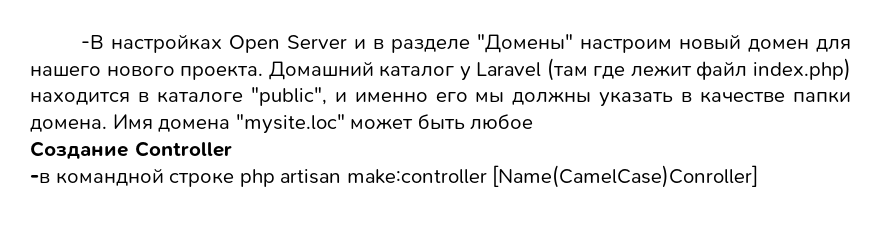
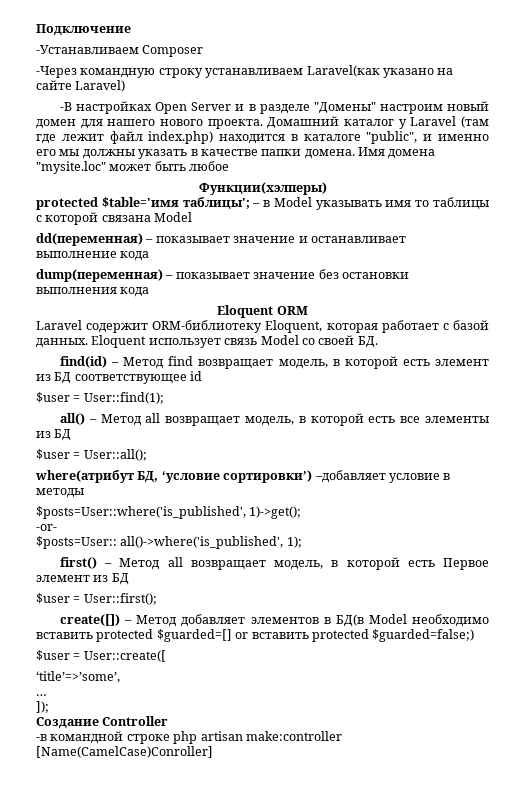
(81, 42) none -> [36,24,131,36] [36,45,204,57] [36,65,454,78] [36,80,126,92] Подключение // -Устанавливаем Composer // -Через командную строку устанавливаем Laravel(как указано на сайте Laravel) //
(534, 122) none -> [198,182,327,195] [36,197,489,210] [36,212,193,225] [36,233,406,246] [36,251,150,261] [36,269,409,282] [36,287,150,297] [217,305,308,318] [36,320,490,333] [36,335,378,348] [60,356,490,369] [36,371,203,384] [36,392,164,404] [60,413,490,426] [36,429,72,441] [36,449,147,461] [35,470,451,483] [36,488,84,498] [36,506,302,519] [36,524,57,531] [36,536,302,549] [60,557,489,570] [36,573,129,585] [36,593,157,605] [60,614,489,627] [36,629,475,642] [36,650,166,662] [36,671,120,683] [36,694,47,696] [36,701,49,713] // Функции(хэлперы) // protected $table='имя таблицы'; – в Model указывать имя то таблицы с которой связана Model // dd(переменная) – показывает значение и останавливает выполнение кода // dump(переменная) – показывает значение без остановки выполнения кода // Eloquent ORM // Laravel содержит ORM-библиотеку Eloquent, которая работает с базой данных. Eloquent использует связь Model со своей БД. // find(id) – Метод find возвращает модель, в которой есть элемент из БД соответствующее id // $user = User::find(1); // all() – Метод all возвращает модель, в которой есть все элементы из БД // $user = User::all(); // where(атрибут БД, ‘условие сортировки’) –добавляет условие в методы // $posts=User::where('is_published', 1)->get(); // -or- // $posts=User:: all()->where('is_published', 1); // first() – Метод all возвращает модель, в которой есть Первое элемент из БД // $user = User::first(); // create([]) – Метод добавляет элементов в БД(в Model необходимо вставить protected $guarded=[] or вставить protected $guarded=false;) // $user = User::create([ // ‘title’=>’some’, // … // ]);

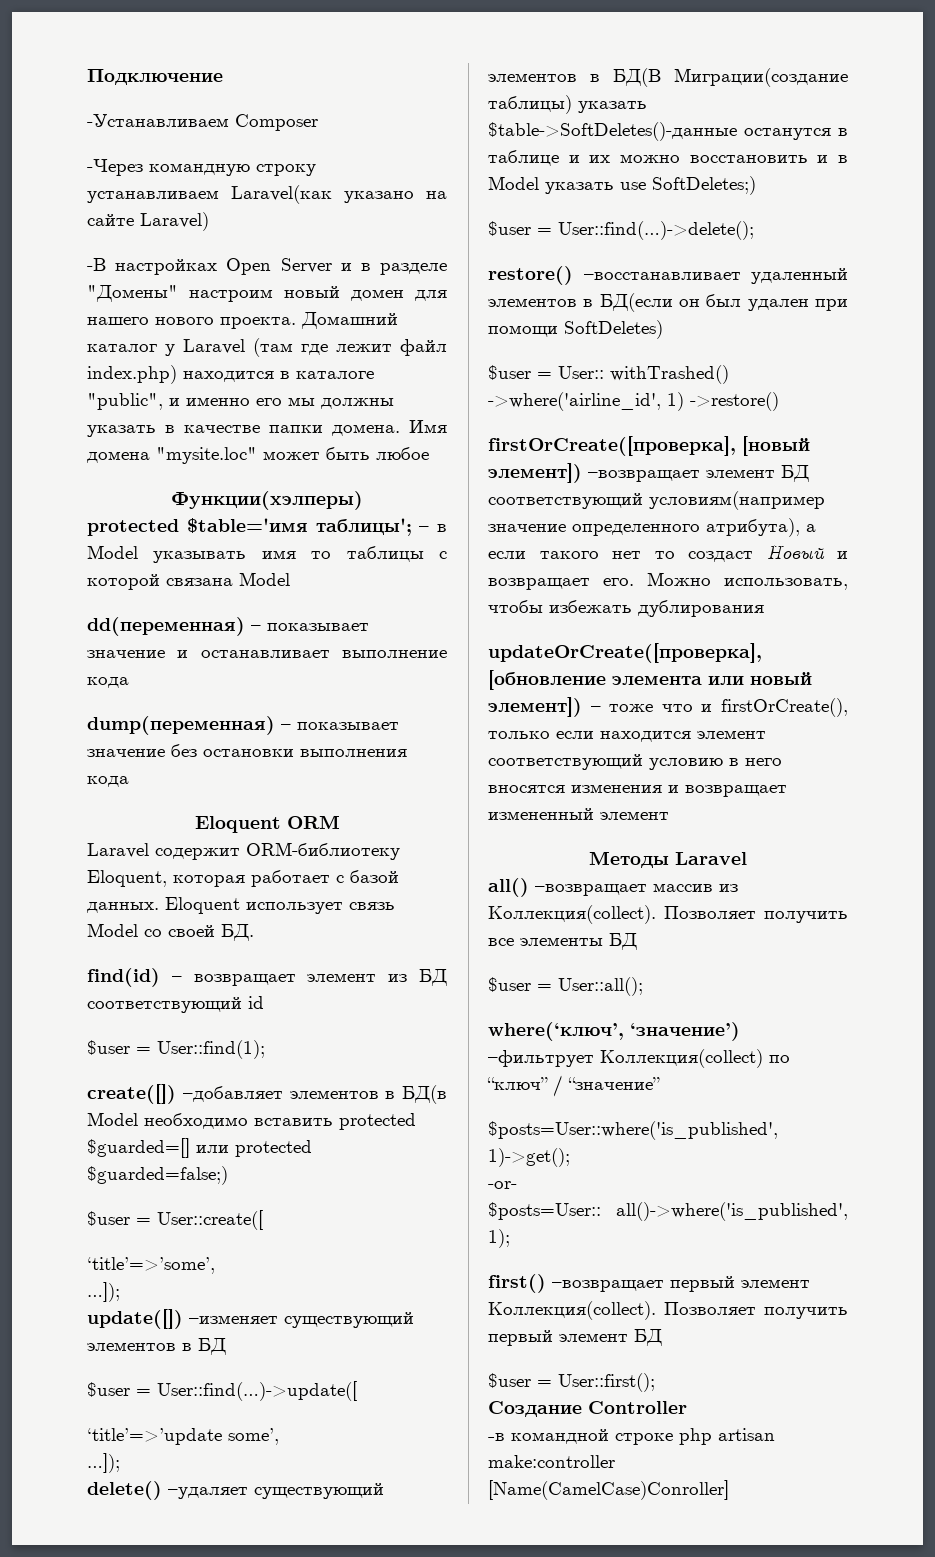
[123,356,490,369] [36,372,187,384] Метод find возвращает модель, в которой есть элемент из БД соответствующее -> [193,969,447,986] [87,997,242,1013] возвращает элемент из БД соответствующий
[60,413,396,426] all() – Метод all возвращает модель, в которой есть -> [87,1084,447,1104] [87,1112,416,1130] [87,1138,312,1158] [87,1166,228,1185] [87,1210,263,1230] [87,1257,215,1274] [87,1282,120,1302] [87,1309,414,1329] [87,1338,226,1355] [87,1381,357,1401] [87,1428,279,1445] [87,1453,120,1473] [87,1481,384,1500] [488,68,848,87] [488,95,647,114] [488,122,848,141] [488,150,848,166] [488,176,756,195] [488,221,754,240] [488,266,848,285] [488,293,848,312] [488,320,663,339] [488,365,729,384] [488,392,779,411] [488,436,810,456] [488,463,809,483] [488,491,825,510] [488,518,816,537] [488,544,848,562] [488,572,848,590] [488,600,764,617] [488,643,762,663] [488,670,812,690] [488,697,848,717] [488,730,766,742] [488,754,782,770] [488,784,787,797] [488,808,669,820] [589,851,747,868] [488,878,738,897] [488,905,848,924] create([]) –добавляет элементов в БД(в Model необходимо вставить protected $guarded=[] или protected $guarded=false;) // $user = User::create([ // ‘title’=>’some’, // …]); // update([]) –изменяет существующий элементов в БД // $user = User::find(…)->update([ // ‘title’=>’update some’, // …]); // delete() –удаляет существующий элементов в БД(В Миграции(создание таблицы) указать $table->SoftDeletes()-данные останутся в таблице и их можно восстановить и в Model указать use SoftDeletes;) // $user = User::find(…)->delete(); // restore() –восстанавливает удаленный элементов в БД(если он был удален при помощи SoftDeletes) // $user = User:: withTrashed() ->where('airline_id', 1) ->restore() // firstOrCreate([проверка], [новый элемент]) –возвращает элемент БД соответствующий условиям(например значение определенного атрибута), а если такого нет то создаст Новый и возвращает его. Можно использовать, чтобы избежать дублирования // updateOrCreate([проверка], [обновление элемента или новый элемент]) – тоже что и firstOrCreate(), только если находится элемент соответствующий условию в него вносятся изменения и возвращает измененный элемент // Методы Laravel // all() –возвращает массив из Коллекция(collect). Позволяет получить
[36,431,51,438] из -> (603, 941) none
[35,470,451,483] [36,488,84,498] where(атрибут БД, ‘условие сортировки’) –добавляет условие в методы -> [488,1022,740,1041] [488,1049,790,1068] [487,1075,660,1097] where(‘ключ’, ‘значение’) –фильтрует Коллекция(collect) по “ключ” / “значение”
[104,557,489,570] [36,573,129,585] [36,593,157,605] [60,614,489,627] [36,629,475,642] [36,650,166,662] [36,671,120,683] [36,694,47,696] [36,701,49,713] – Метод all возвращает модель, в которой есть Первое элемент из БД // $user = User::first(); // create([]) – Метод добавляет элементов в БД(в Model необходимо вставить protected $guarded=[] or вставить protected $guarded=false;) // $user = User::create([ // ‘title’=>’some’, // … // ]); -> [552,1276,810,1292] [488,1301,848,1320] [488,1329,662,1346] [488,1373,655,1392] –возвращает первый элемент Коллекция(collect). Позволяет получить первый элемент БД // $user = User::first();

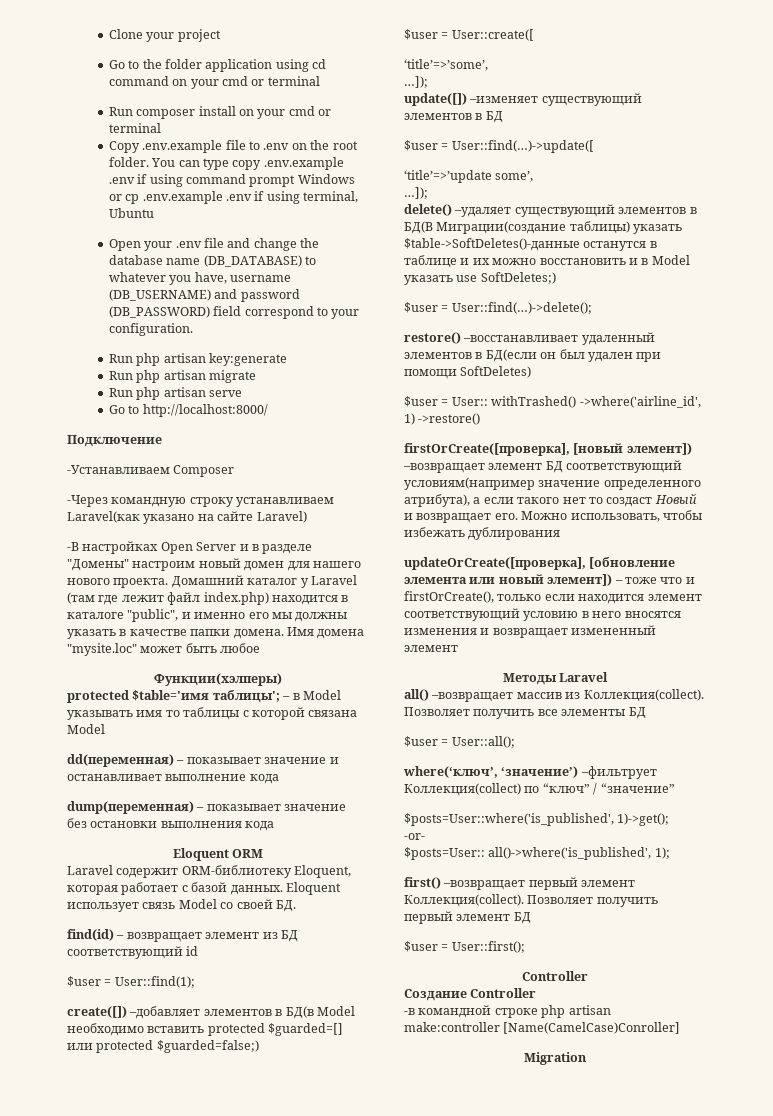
(87, 77) none -> [108,29,221,42] [108,59,327,72] [108,76,320,89] [108,106,332,119] [108,123,161,133] [108,140,358,153] [108,157,344,170] [108,174,355,187] [108,191,359,204] [108,208,154,218] [108,238,320,251] [108,255,317,267] [108,272,292,285] [108,289,300,302] [108,306,360,319] [108,323,193,336] [108,353,288,366] [108,370,257,383] [108,387,243,400] [108,404,268,417] Clone your project // Go to the folder application using cd command on your cmd or terminal // Run composer install on your cmd or terminal // Copy .env.example file to .env on the root folder. You can type copy .env.example .env if using command prompt Windows or cp .env.example .env if using terminal, Ubuntu // Open your .env file and change the database name (DB_DATABASE) to whatever you have, username (DB_USERNAME) and password (DB_PASSWORD) field correspond to your configuration. // Run php artisan key:generate // Run php artisan migrate // Run php artisan serve // Go to http://localhost:8000/ //
(655, 1382) none -> [522,971,588,981] // Controller
(729, 1490) none -> [524,1052,587,1065] // Migration

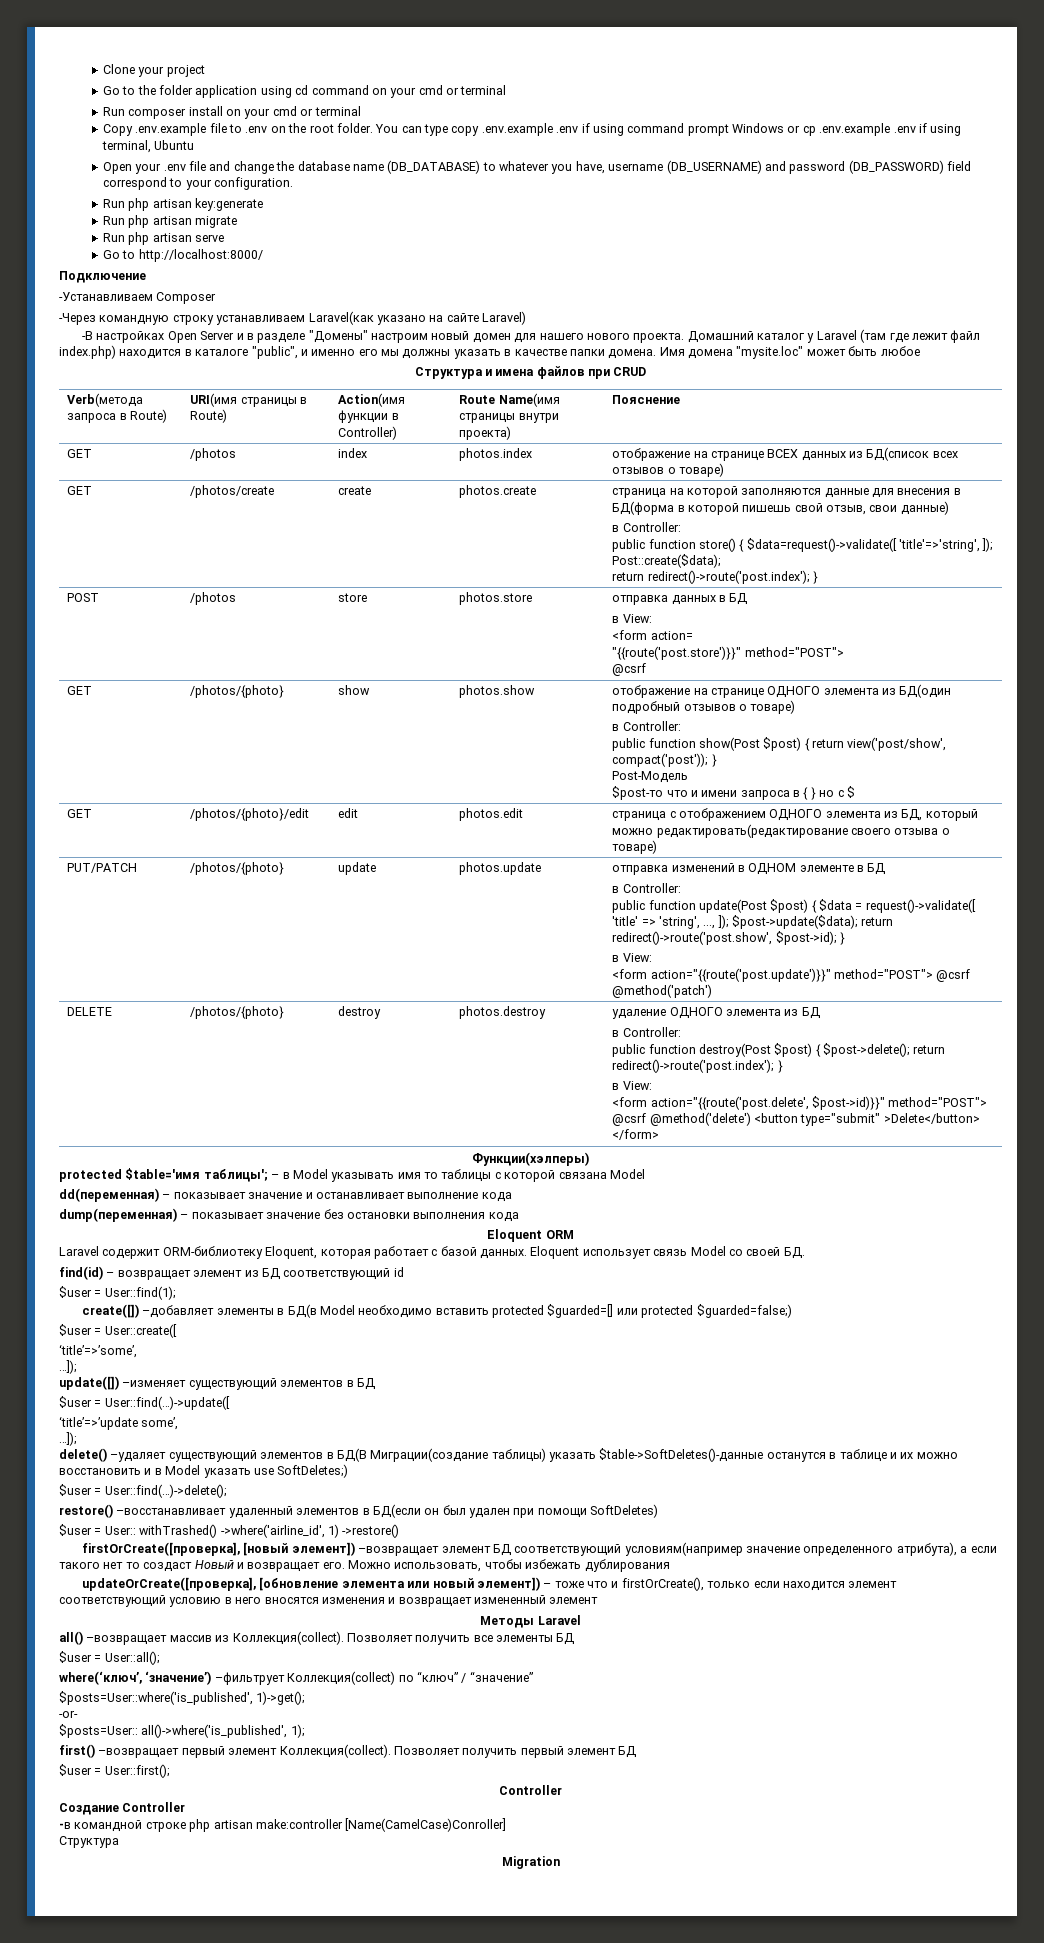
(261, 648) none -> [414,366,647,379] [67,393,144,407] [67,409,167,423] [190,393,307,407] [190,409,228,423] [338,393,406,407] [338,410,399,423] [338,426,398,440] [459,393,560,407] [459,413,559,423] [459,426,512,440] [612,395,681,404] [67,449,93,458] [190,448,237,461] [338,448,368,458] [459,448,533,461] [612,447,958,461] [612,463,724,477] [67,486,93,495] [190,485,275,498] [338,486,372,495] [459,485,537,498] [612,486,961,498] [612,501,949,515] [612,522,681,532] [612,538,994,552] [612,554,722,568] [612,570,818,584] [67,593,100,602] [190,592,237,605] [338,593,368,602] [459,592,533,605] [612,593,748,605] [612,614,652,623] [612,630,693,640] [612,646,844,660] [612,663,647,676] [67,686,93,695] [190,685,285,698] [338,685,371,695] [459,685,536,698] [612,684,952,698] [612,700,796,714] [612,721,681,731] [612,737,947,751] [612,753,717,767] [612,771,689,783] [612,786,855,800] [67,809,93,818] [190,808,310,821] [338,808,359,818] [459,808,524,821] [612,808,978,821] [612,824,950,838] [612,840,658,854] [67,863,138,873] [190,862,285,875] [338,862,377,875] [459,862,542,875] [612,863,886,875] [612,883,681,893] [612,899,976,913] [612,915,894,929] [612,931,845,945] [612,953,652,962] [612,968,971,982] [612,984,713,998] [67,1007,113,1016] [190,1006,285,1019] [338,1006,382,1019] [459,1006,547,1019] [612,1007,820,1019] [612,1027,681,1037] [612,1043,946,1057] [612,1059,783,1073] [612,1081,652,1090] [612,1096,988,1110] [612,1112,980,1126] [612,1129,660,1140] // Структура и имена файлов при CRUD // Verb(метода запроса в Route) | URI(имя страницы в Route) | Action(имя функции в Controller) | Route Name(имя страницы внутри проекта) | Пояснение // GET | /photos | index | photos.index | отображение на странице ВСЕХ данных из БД(список всех отзывов о товаре) // GET | /photos/create | create | photos.create | страница на которой заполняются данные для внесения в БД(форма в которой пишешь свой отзыв, свои данные) // в Controller: // public function store() { $data=request()->validate([ 'title'=>'string', ]); Post::create($data); // return redirect()->route('post.index'); } // POST | /photos | store | photos.store | отправка данных в БД // в View: // <form action= // "{{route('post.store')}}" method="POST"> // @csrf // GET | /photos/{photo} | show | photos.show | отображение на странице ОДНОГО элемента из БД(один подробный отзывов о товаре) // в Controller: // public function show(Post $post) { return view('post/show', compact('post')); } // Post-Модель // $post-то что и имени запроса в { } но с $ // GET | /photos/{photo}/edit | edit | photos.edit | страница с отображением ОДНОГО элемента из БД, который можно редактировать(редактирование своего отзыва о товаре) // PUT/PATCH | /photos/{photo} | update | photos.update | отправка изменений в ОДНОМ элементе в БД // в Controller: // public function update(Post $post) { $data = request()->validate([ 'title' => 'string', ..., ]); $post->update($data); return redirect()->route('post.show', $post->id); } // в View: // <form action="{{route('post.update')}}" method="POST"> @csrf @method('patch') // DELETE | /photos/{photo} | destroy | photos.destroy | удаление ОДНОГО элемента из БД // в Controller: // public function destroy(Post $post) { $post->delete(); return redirect()->route('post.index'); } // в View: // <form action="{{route('post.delete', $post->id)}}" method="POST"> @csrf @method('delete') <button type="submit" >Delete</button> </form>
[203,1009,272,1016] элементов -> [216,1308,274,1315] элементы
(681, 1028) none -> [59,1836,119,1848] // Структура

